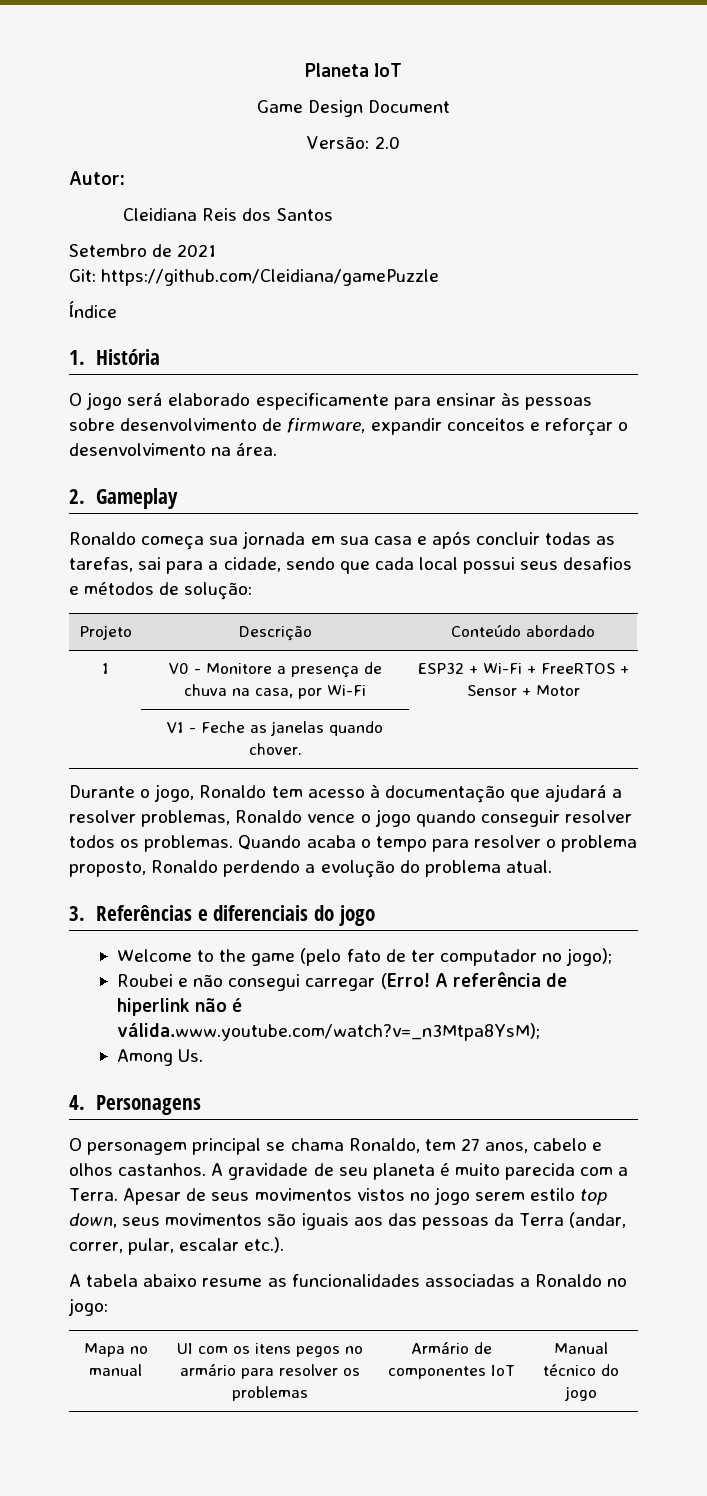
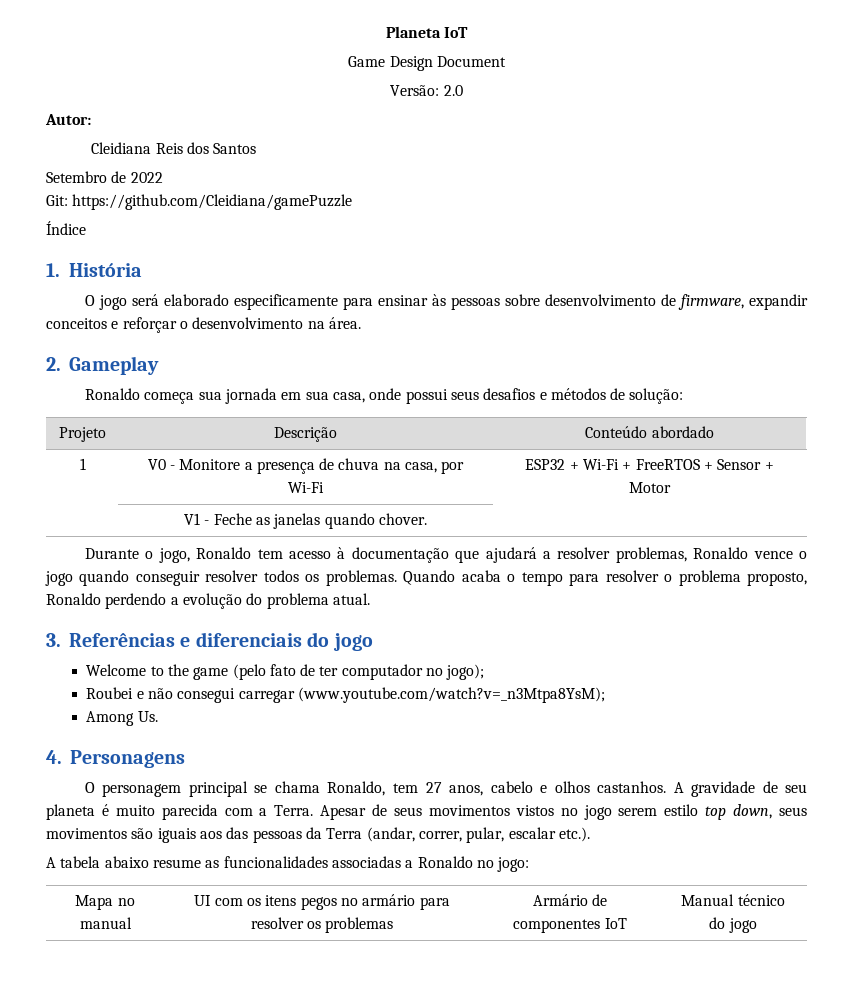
[177,244,217,257] 2021 -> [130,172,163,183] 2022
[373,531,616,549] [69,557,459,574] casa e após concluir todas as tarefas, sai para a cidade, sendo que cada local -> [332,388,402,403] casa, onde
[380,972,567,989] [116,998,243,1016] [116,1022,540,1041] (Erro! A referência de hiperlink não é válida.www.youtube.com/watch?v=_n3Mtpa8YsM); -> [297,687,605,703] (www.youtube.com/watch?v=_n3Mtpa8YsM);

